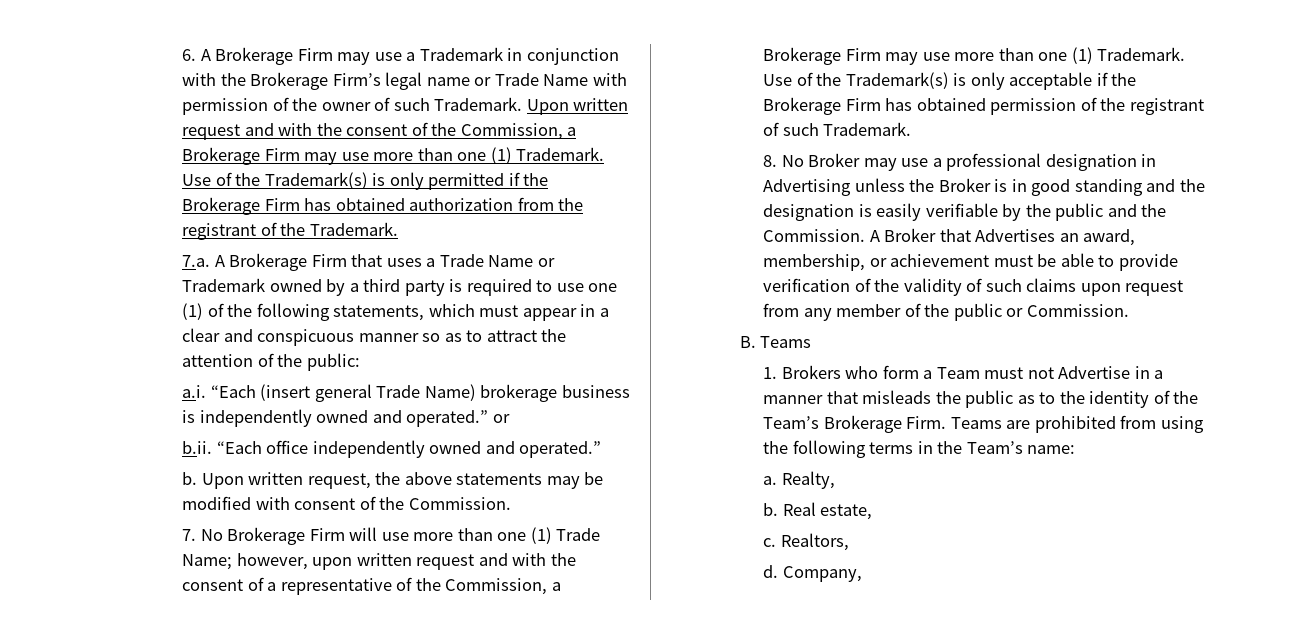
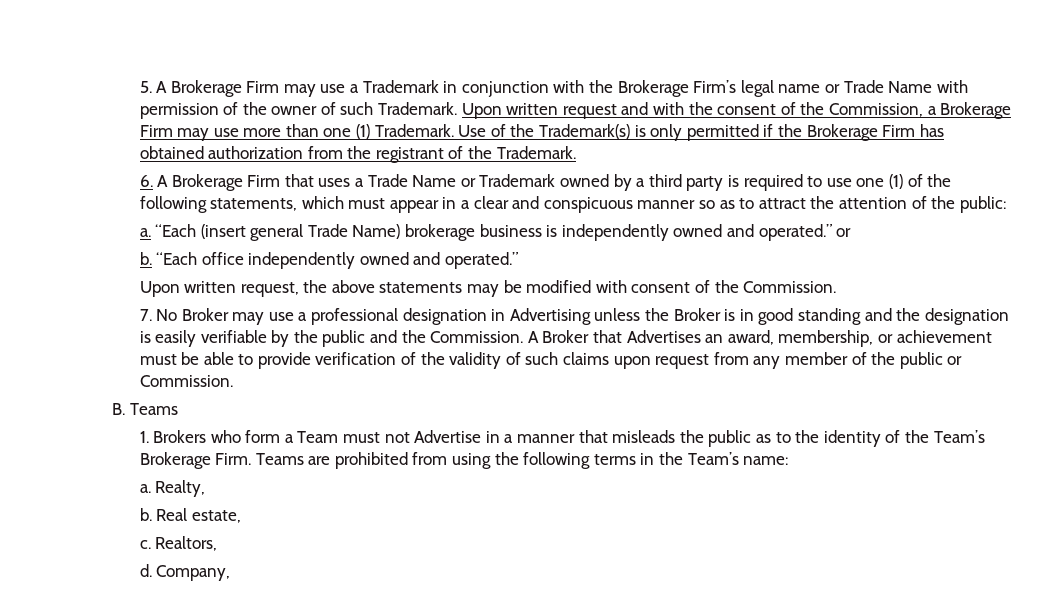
[182,49,197,61] 6. -> [139,81,152,93] 5.
[182,255,211,267] 7.a. -> [139,175,153,187] 6.
[182,385,207,398] a.i. -> [139,228,151,237] a.
[182,441,213,454] b.ii. -> [139,252,152,265] b.
[182,472,198,485] b. -> (519, 260) none
[227,527,601,545] [182,553,576,570] [182,577,561,595] [763,47,1186,65] [763,72,1137,90] [763,97,1204,115] [763,122,912,136] [763,155,804,167] Brokerage Firm will use more than one (1) Trade Name; however, upon written request and with the consent of a representative of the Commission, a Brokerage Firm may use more than one (1) Trademark. Use of the Trademark(s) is only acceptable if the Brokerage Firm has obtained permission of the registrant of such Trademark. // 8. No -> (178, 315) none

